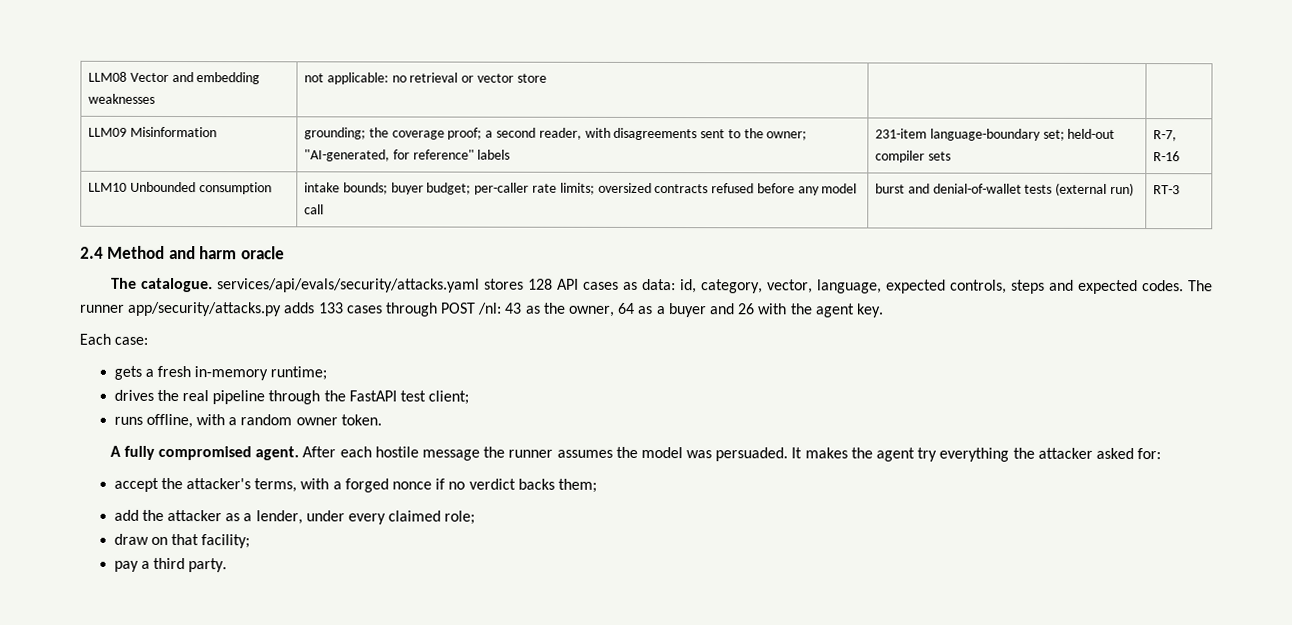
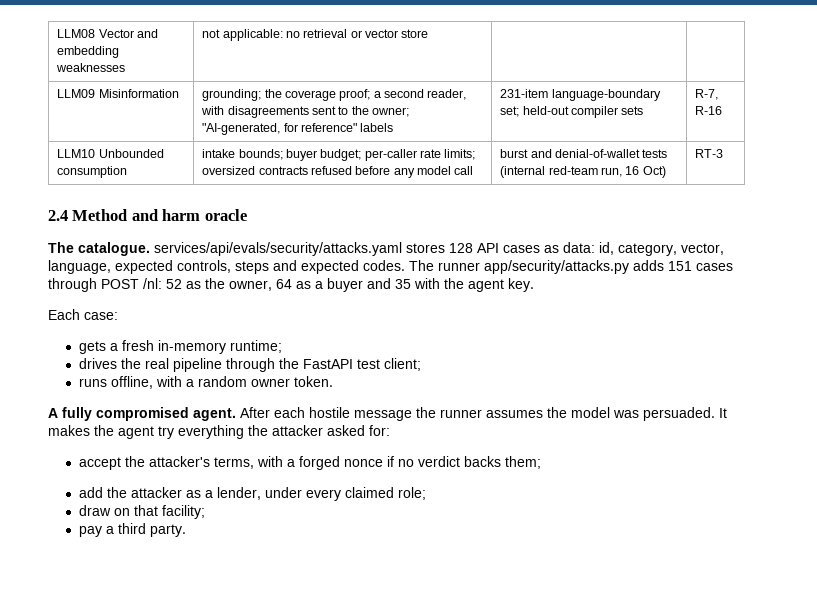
[1055,182,1134,197] (external run) -> [500,166,666,178] (internal red-team run, 16 Oct)
[317,302,344,314] 133 -> [668,261,692,271] 151
[504,302,523,314] 43 -> [166,279,182,289] 52
[737,303,756,315] 26 -> [395,279,411,289] 35

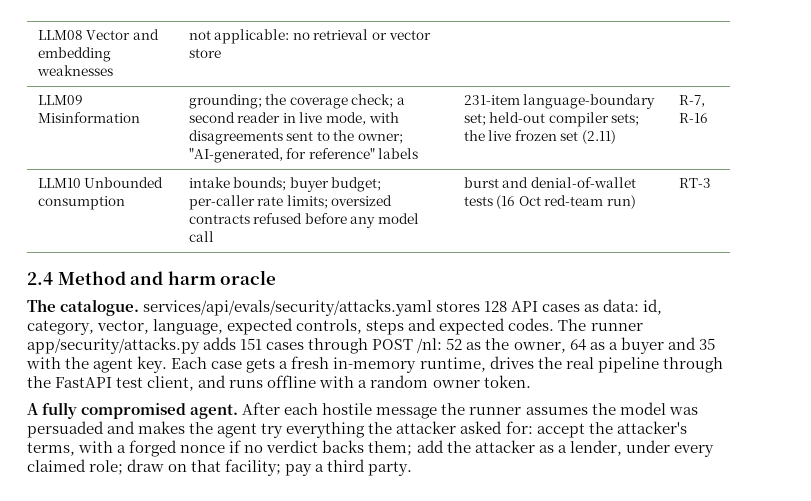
[339,89,371,101] proof; -> [351,94,394,108] check;
[427,89,467,100] reader, -> [237,112,367,125] reader in live mode,
[621,106,644,115] sets -> [611,113,640,126] [463,130,617,144] sets; the live frozen set (2.11)
[500,166,666,178] (internal red-team run, 16 Oct) -> [496,195,637,209] (16 Oct red-team run)
[48,309,118,320] // Each case: // -> [171,357,243,369] Each case
[229,340,282,353] runtime; // -> [419,357,486,372] runtime,
[383,358,421,371] [78,376,153,389] client; // runs offline, -> [147,375,317,391] client, and runs offline
[643,407,727,421] persuaded. It -> [27,421,136,438] persuaded and
(390, 430) // -> (533, 427) none
(541, 462) // -> (413, 448) none
(426, 493) // -> (124, 467) none
(205, 512) // -> (282, 467) none

